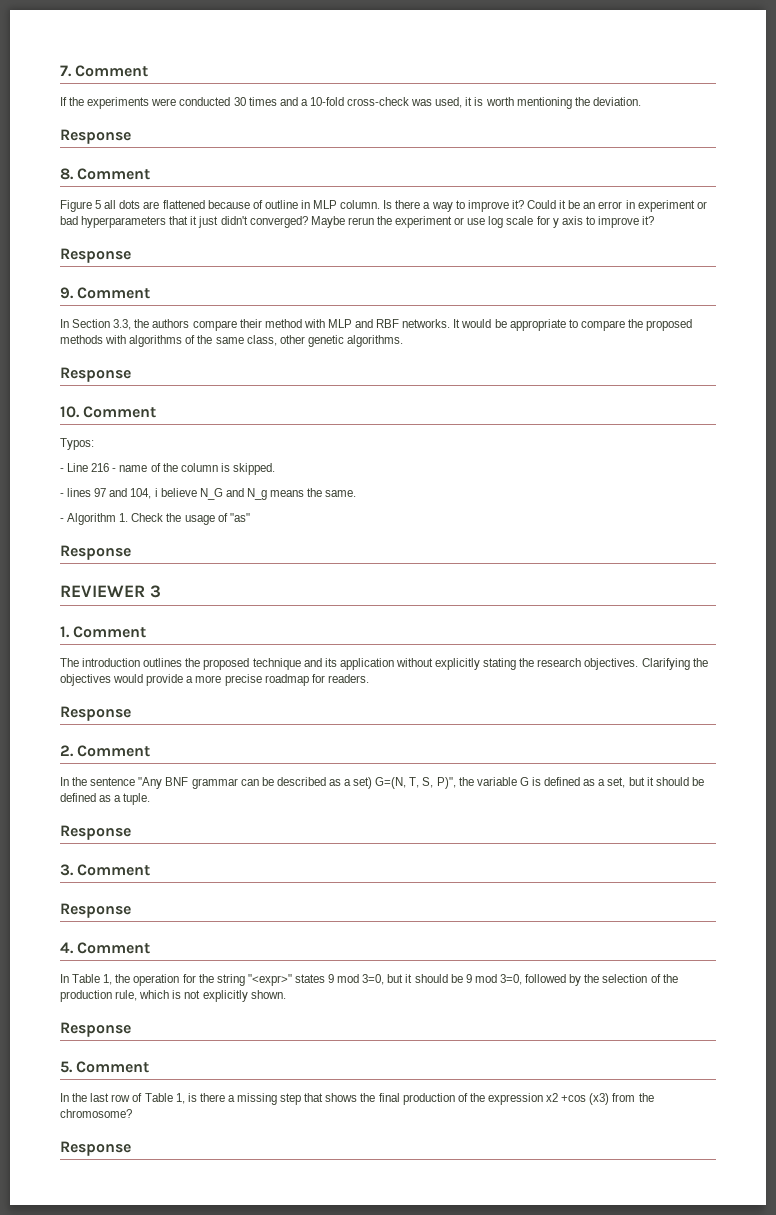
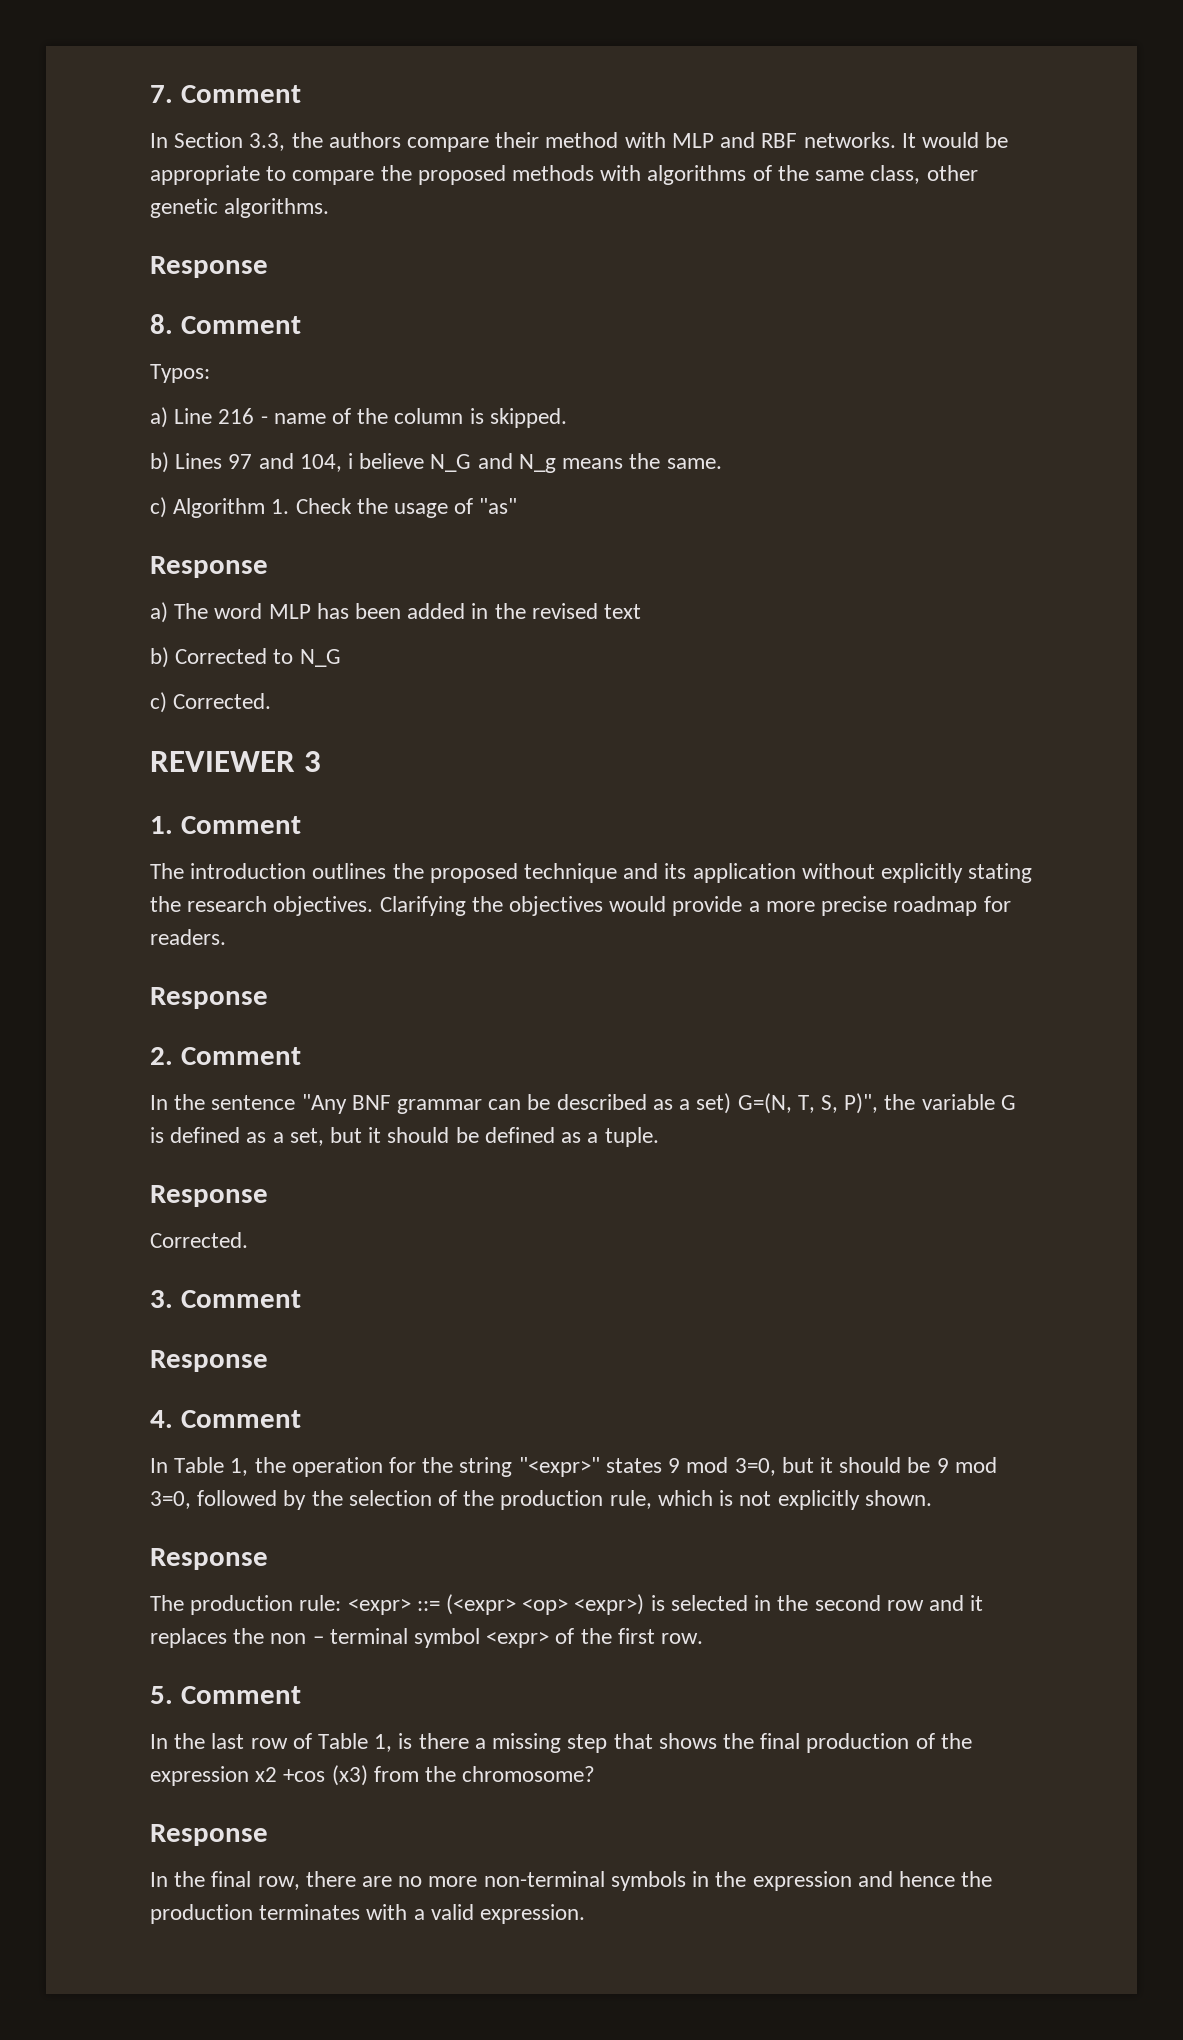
[60,97,641,109] [60,129,131,144] [60,168,151,180] [60,200,707,212] [60,216,655,228] [60,248,131,263] [60,287,151,299] // If the experiments were conducted 30 times and a 10-fold cross-check was used, it is worth mentioning the deviation. // Response // 8. Comment // Figure 5 all dots are flattened because of outline in MLP column. Is there a way to improve it? Could it be an error in experiment or bad hyperparameters that it just didn't converged? Maybe rerun the experiment or use log scale for y axis to improve it? // Response // 9. Comment -> (301, 94) none
[60,406,80,418] 10. -> [150,314,173,334] 8.
[60,468,64,472] - -> [150,407,168,428] a)
[60,488,92,497] - lines -> [150,452,223,473] b) Lines
[60,518,64,522] - -> [150,497,167,518] c)
(131, 552) none -> [150,602,642,623] [150,647,341,668] [150,692,272,713] // a) The word MLP has been added in the revised text // b) Corrected to N_G // c) Corrected.
(131, 832) none -> [150,1232,248,1248] // Corrected.
(131, 1029) none -> [150,1594,984,1615] [150,1628,704,1648] // The production rule: <expr> ::= (<expr> <op> <expr>) is selected in the second row and it replaces the non – terminal symbol <expr> of the first row.
(131, 1148) none -> [150,1871,993,1891] [150,1904,586,1924] // In the final row, there are no more non-terminal symbols in the expression and hence the production terminates with a valid expression.

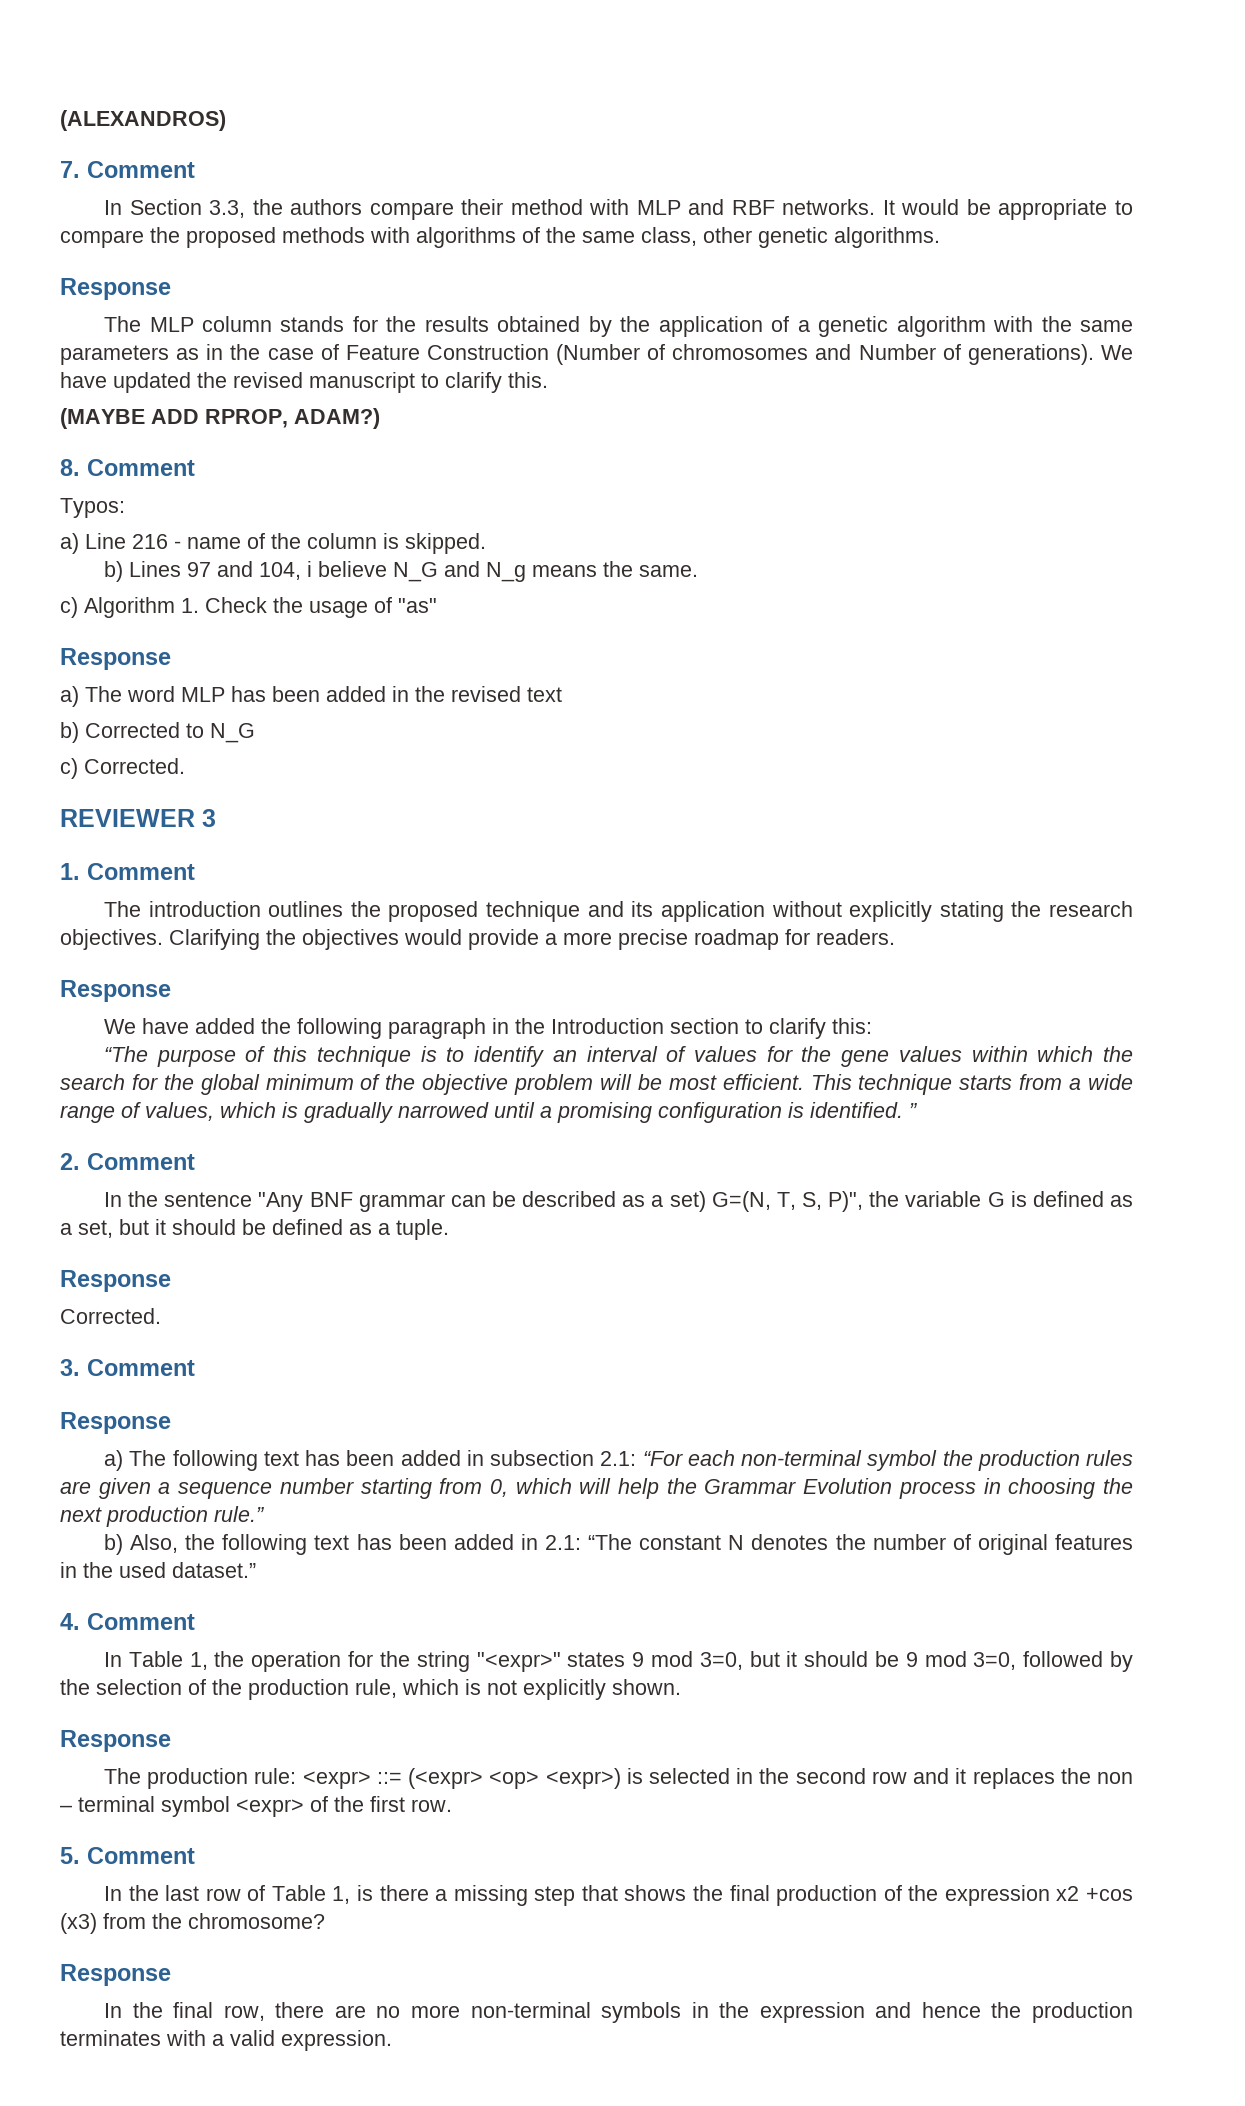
(150, 94) none -> [60,110,226,131] (ALEXANDROS) //
(268, 267) none -> [104,316,1133,337] [60,344,1133,365] [60,372,548,393] [60,408,380,429] // The MLP column stands for the results obtained by the application of a genetic algorithm with the same parameters as in the case of Feature Construction (Number of chromosomes and Number of generations). We have updated the revised manuscript to clarify this. // (MAYBE ADD RPROP, ADAM?)
(268, 998) none -> [104,1018,873,1039] [104,1046,1133,1067] [60,1074,1134,1095] [60,1102,917,1123] // We have added the following paragraph in the Introduction section to clarify this: // “The purpose of this technique is to identify an interval of values for the gene values within which the search for the global minimum of the objective problem will be most efficient. This technique starts from a wide range of values, which is gradually narrowed until a promising configuration is identified. ”
(268, 1361) none -> [104,1450,1133,1471] [60,1478,1134,1499] [60,1506,264,1527] [104,1534,1133,1555] [60,1562,256,1578] // a) The following text has been added in subsection 2.1: “For each non-terminal symbol the production rules are given a sequence number starting from 0, which will help the Grammar Evolution process in choosing the next production rule.” // b) Also, the following text has been added in 2.1: “The constant N denotes the number of original features in the used dataset.”

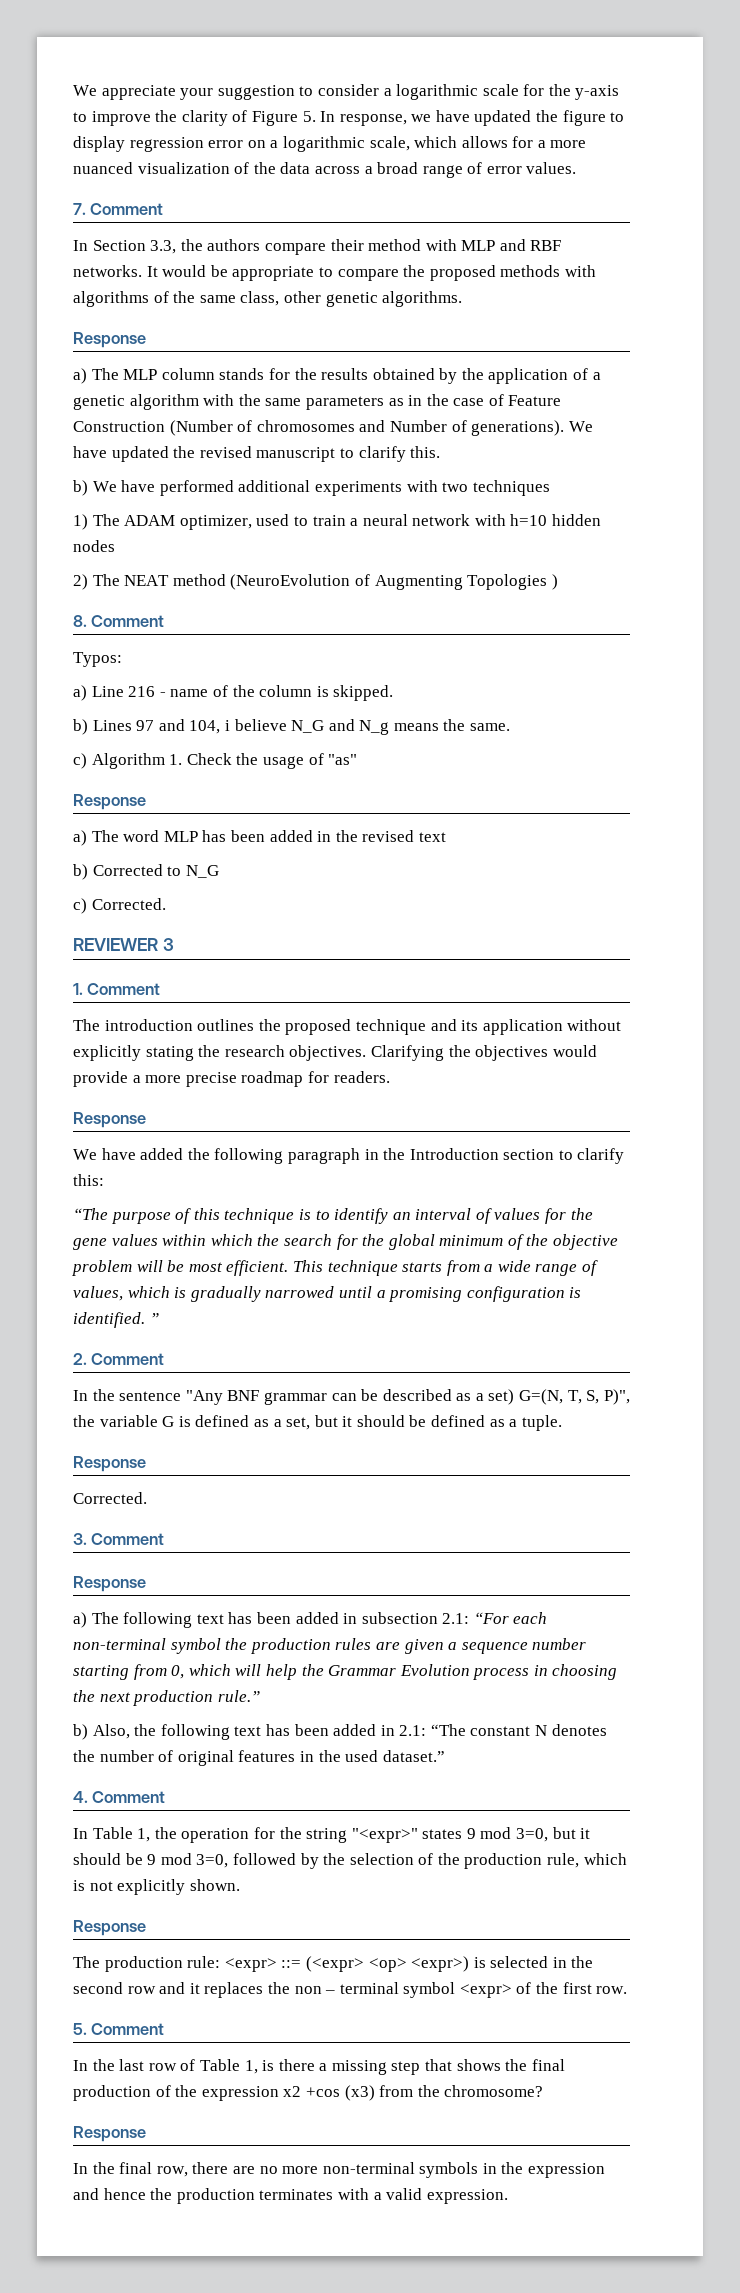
[60,110,226,131] (ALEXANDROS) -> [73,84,620,100] [73,110,625,126] [73,136,587,152] [73,162,577,178] We appreciate your suggestion to consider a logarithmic scale for the y-axis to improve the clarity of Figure 5. In response, we have updated the figure to display regression error on a logarithmic scale, which allows for a more nuanced visualization of the data across a broad range of error values.
(171, 289) none -> [73,368,87,384] a)
[60,408,380,429] (MAYBE ADD RPROP, ADAM?) -> [73,480,550,496] [73,514,602,530] [73,540,115,552] [73,574,558,590] b) We have performed additional experiments with two techniques // 1) The ADAM optimizer, used to train a neural network with h=10 hidden nodes // 2) The NEAT method (NeuroEvolution of Augmenting Topologies )

